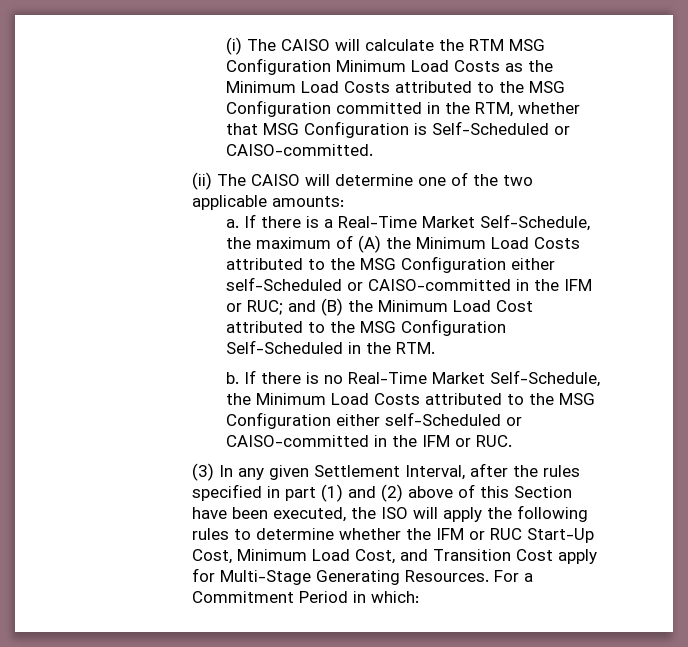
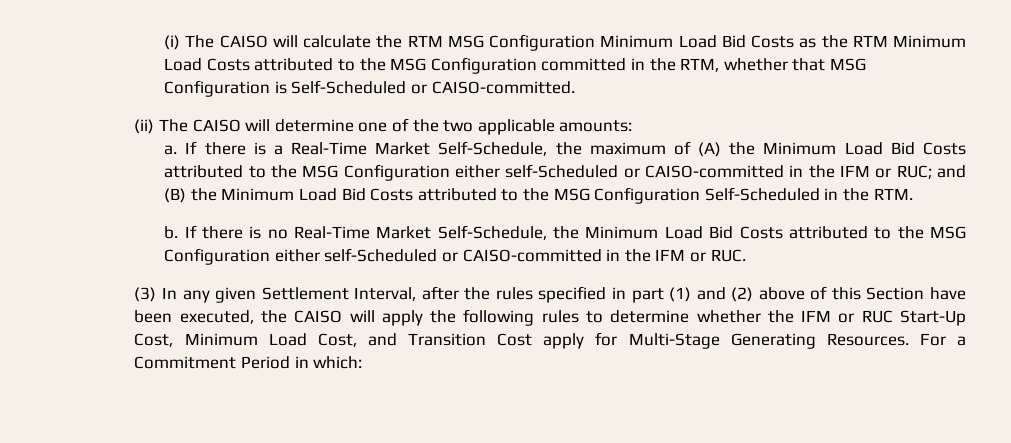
(449, 66) none -> [721,35,746,48] Bid
(553, 66) none -> [852,35,888,47] RTM
(529, 243) none -> [890,142,915,155] Bid
[495,300,533,312] Cost -> [341,188,414,201] Bid Costs
(369, 399) none -> [709,226,734,239] Bid
[381,507,409,519] ISO -> [294,310,343,323] CAISO

